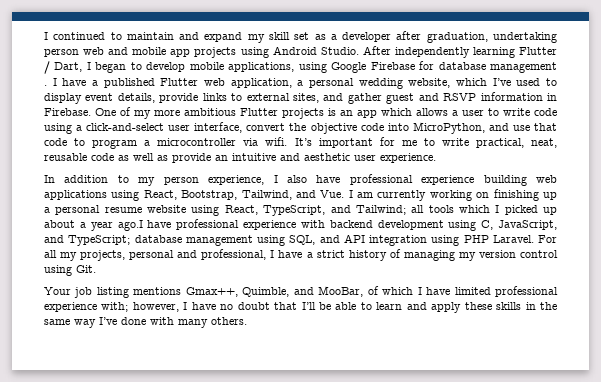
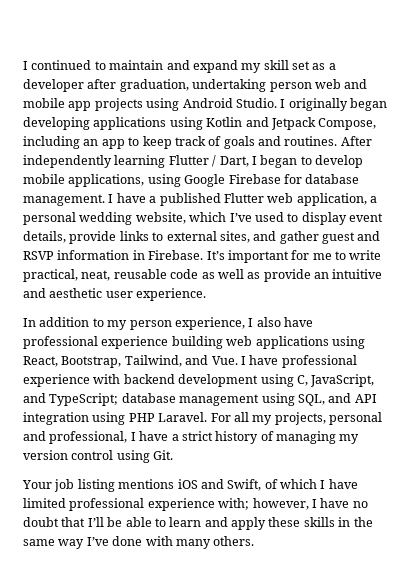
(359, 51) none -> [280,98,387,111] [23,117,377,130] [23,136,338,149] I originally began developing applications using Kotlin and Jetpack Compose, including an app to keep track of goals and routines.
[489,62,557,73] [44,85,47,86] management . -> [23,194,105,206] management.
[95,107,557,119] [44,122,558,134] [44,137,288,149] One of my more ambitious Flutter projects is an app which allows a user to write code using a click-and-select user interface, convert the objective code into MicroPython, and use that code to program a microcontroller via wifi. -> (204, 255) none
[357,189,557,201] [44,205,557,216] [44,220,143,231] am currently working on finishing up a personal resume website using React, TypeScript, and Tailwind; all tools which I picked up about a year ago.I -> (246, 360) none
[185,286,364,297] Gmax++, Quimble, and MooBar, -> [177,479,262,491] iOS and Swift,

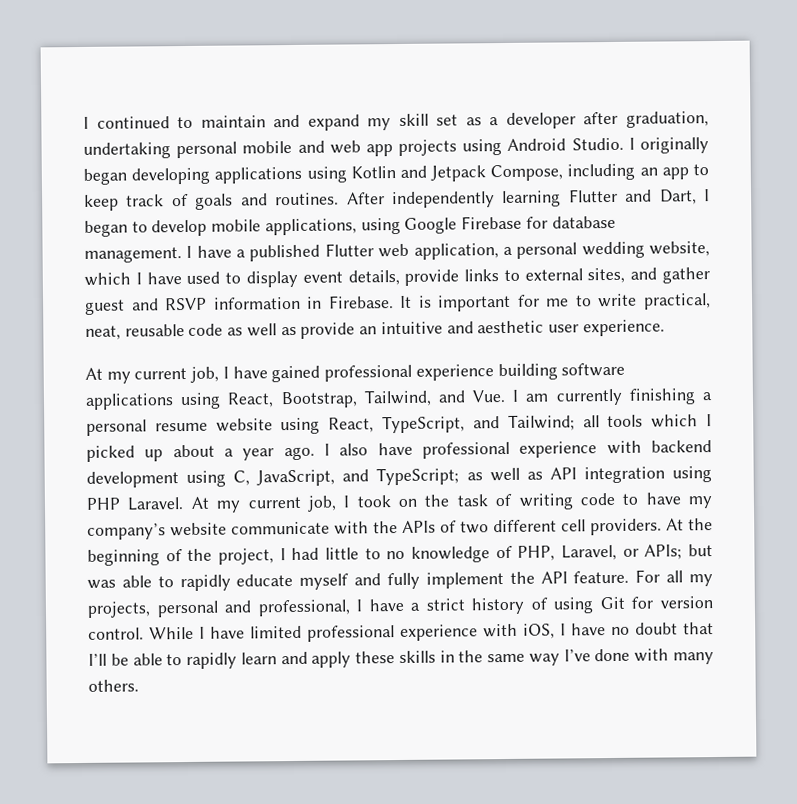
[269,79,368,92] [23,98,65,108] person web and mobile -> [176,140,361,159] personal mobile and web
[212,155,217,167] / -> [625,189,653,202] and
[229,213,252,222] I’ve -> [135,272,182,285] I have
[206,251,225,260] It’s -> [400,295,432,308] It is
[23,317,313,330] In addition to my person experience, I also have -> [85,365,321,384] At my current job, I have gained
[226,336,253,346] web -> [561,362,626,377] software
(246, 360) none -> [525,388,712,406] [86,414,713,436] [86,443,369,462] am currently finishing a personal resume website using React, TypeScript, and Tailwind; all tools which I picked up about a year ago. I also
[121,393,352,406] database management using SQL, and -> [466,467,543,482] as well as
(208, 417) none -> [190,492,713,513] [87,518,713,540] [87,544,713,566] [87,570,630,592] At my current job, I took on the task of writing code to have my company’s website communicate with the APIs of two different cell providers. At the beginning of the project, I had little to no knowledge of PHP, Laravel, or APIs; but was able to rapidly educate myself and fully implement the API feature.
[276,431,360,444] [23,450,174,463] [22,479,317,492] managing my version control using Git. // Your job listing mentions iOS and Swift, of which -> [553,596,714,614] [88,626,194,640] using Git for version control. While
[218,498,309,510] with; however, -> [483,623,555,639] with iOS,
(166, 522) none -> [186,652,238,670] rapidly

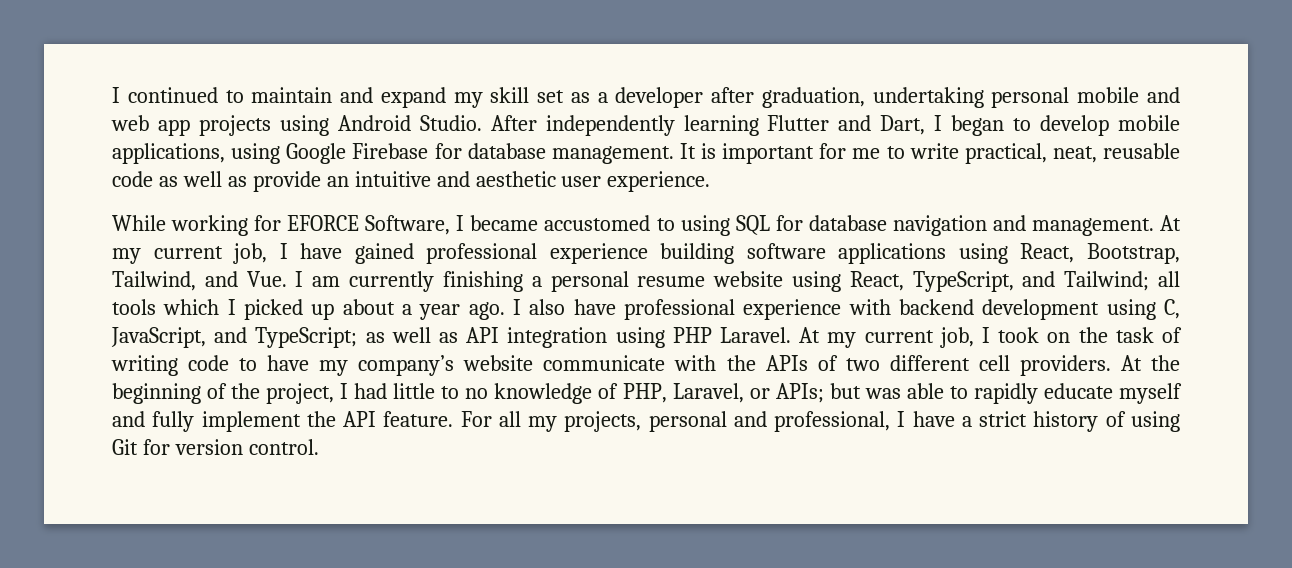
[628,137,709,154] [83,163,709,185] [84,192,340,211] I originally began developing applications using Kotlin and Jetpack Compose, including an app to keep track of goals and routines. -> (482, 123) none
[186,241,711,262] [84,267,710,288] [85,295,394,315] I have a published Flutter web application, a personal wedding website, which I have used to display event details, provide links to external sites, and gather guest and RSVP information in Firebase. -> (674, 155) none
(665, 328) none -> [112,215,1154,236] While working for EFORCE Software, I became accustomed to using SQL for database navigation and management.
[149,622,714,642] [88,648,714,670] [88,679,139,692] While I have limited professional experience with iOS, I have no doubt that I’ll be able to rapidly learn and apply these skills in the same way I’ve done with many others. -> (319, 447) none

